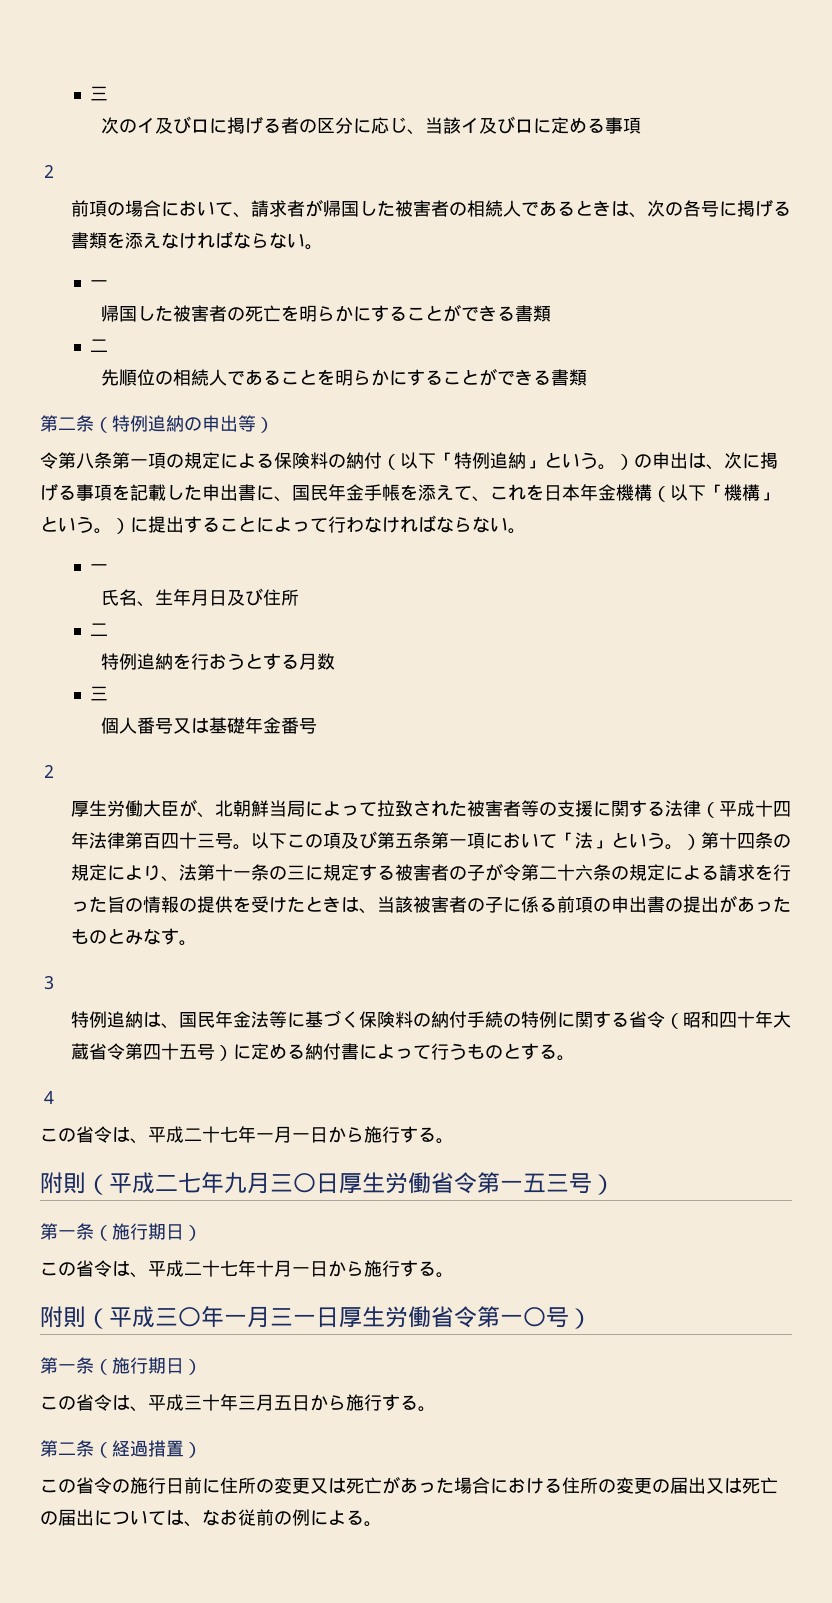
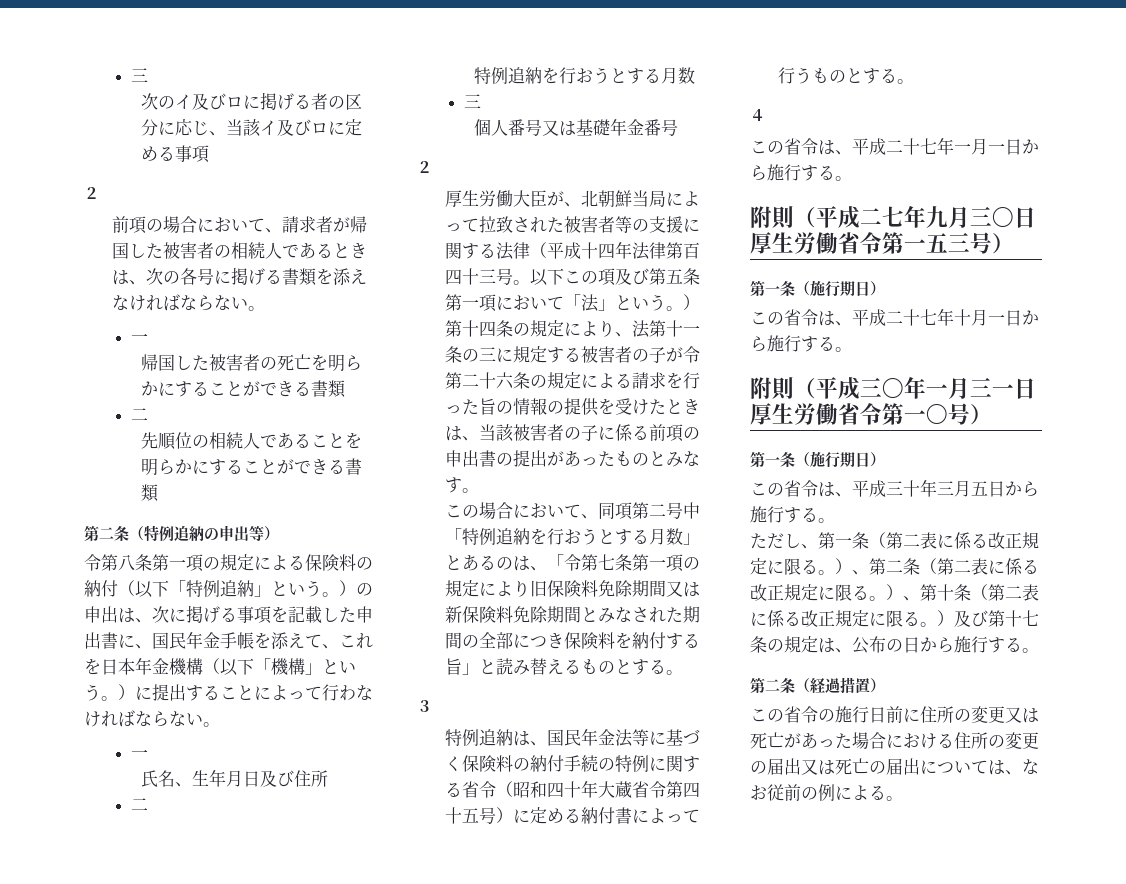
(197, 943) none -> [445,502,701,520] [445,528,701,546] [445,554,701,572] [445,580,701,597] [445,606,701,623] [445,632,701,649] [445,658,684,675] // この場合において、同項第二号中「特例追納を行おうとする月数」とあるのは、「令第七条第一項の規定により旧保険料免除期間又は新保険料免除期間とみなされた期間の全部につき保険料を納付する旨」と読み替えるものとする。
(436, 1409) none -> [750,532,1039,549] [750,558,1039,575] [750,584,1039,601] [750,610,1039,627] [750,636,1039,654] // ただし、第一条（第二表に係る改正規定に限る。）、第二条（第二表に係る改正規定に限る。）、第十条（第二表に係る改正規定に限る。）及び第十七条の規定は、公布の日から施行する。

